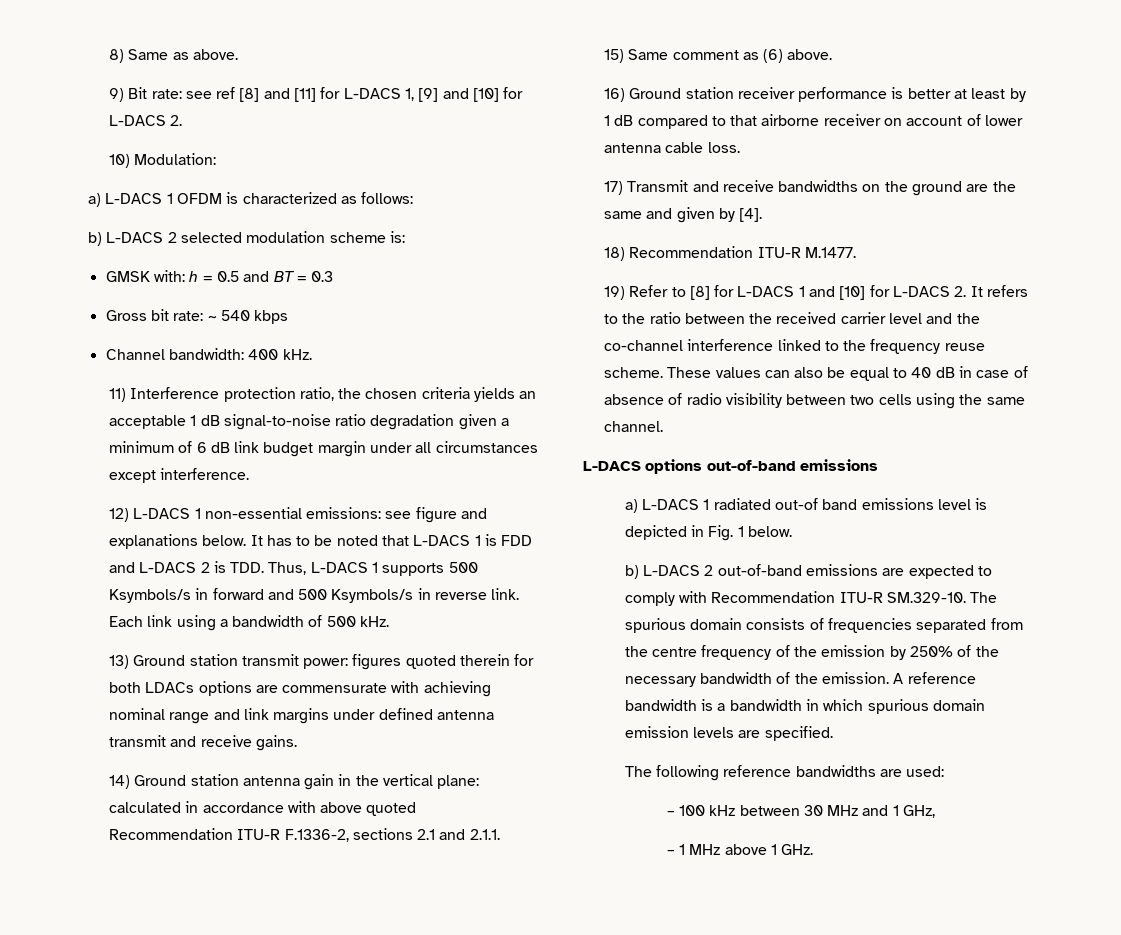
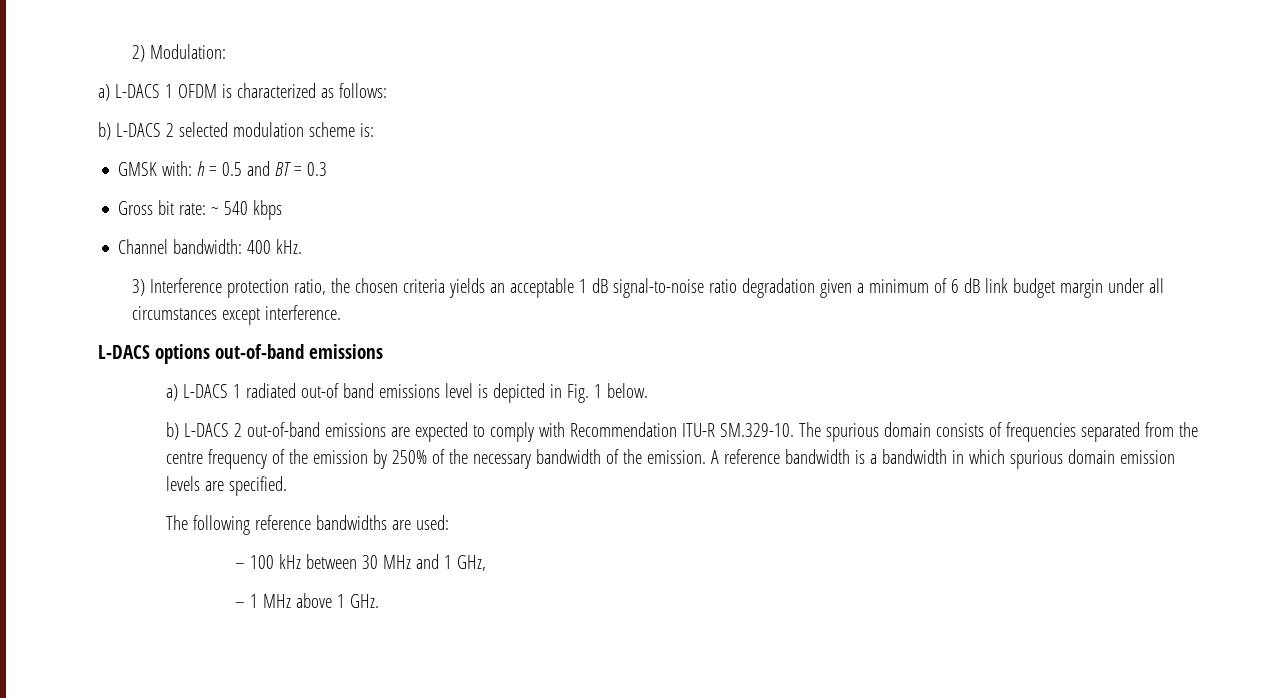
[108,49,238,63] [108,87,524,102] [108,115,183,126] [108,154,130,168] 8) Same as above. // 9) Bit rate: see ref [8] and [11] for L-DACS 1, [9] and [10] for L-DACS 2. // 10) -> [132,45,146,62] 2)
[108,388,126,402] 11) -> [132,279,146,296] 3)
[108,507,488,523] [108,534,533,549] [108,561,478,576] [108,588,520,603] [108,615,390,631] [108,654,535,670] [108,681,491,697] [108,708,495,724] [108,735,297,751] [108,774,480,790] [108,801,417,816] [108,828,500,842] [603,49,833,63] [603,87,1026,102] [603,114,1024,129] [603,142,740,153] [603,180,1016,196] [603,207,763,223] [603,246,856,261] [603,285,1029,300] [603,312,980,324] [603,339,985,354] [603,366,1028,381] [603,393,1025,409] [603,421,663,432] // 12) L-DACS 1 non-essential emissions: see figure and explanations below. It has to be noted that L-DACS 1 is FDD and L-DACS 2 is TDD. Thus, L-DACS 1 supports 500 Ksymbols/s in forward and 500 Ksymbols/s in reverse link. Each link using a bandwidth of 500 kHz. // 13) Ground station transmit power: figures quoted therein for both LDACs options are commensurate with achieving nominal range and link margins under defined antenna transmit and receive gains. // 14) Ground station antenna gain in the vertical plane: calculated in accordance with above quoted Recommendation ITU-R F.1336-2, sections 2.1 and 2.1.1. // 15) Same comment as (6) above. // 16) Ground station receiver performance is better at least by 1 dB compared to that airborne receiver on account of lower antenna cable loss. // 17) Transmit and receive bandwidths on the ground are the same and given by [4]. // 18) Recommendation ITU-R M.1477. // 19) Refer to [8] for L-DACS 1 and [10] for L-DACS 2. It refers to the ratio between the received carrier level and the co-channel interference linked to the frequency reuse scheme. These values can also be equal to 40 dB in case of absence of radio visibility between two cells using the same channel. -> (342, 312) none

